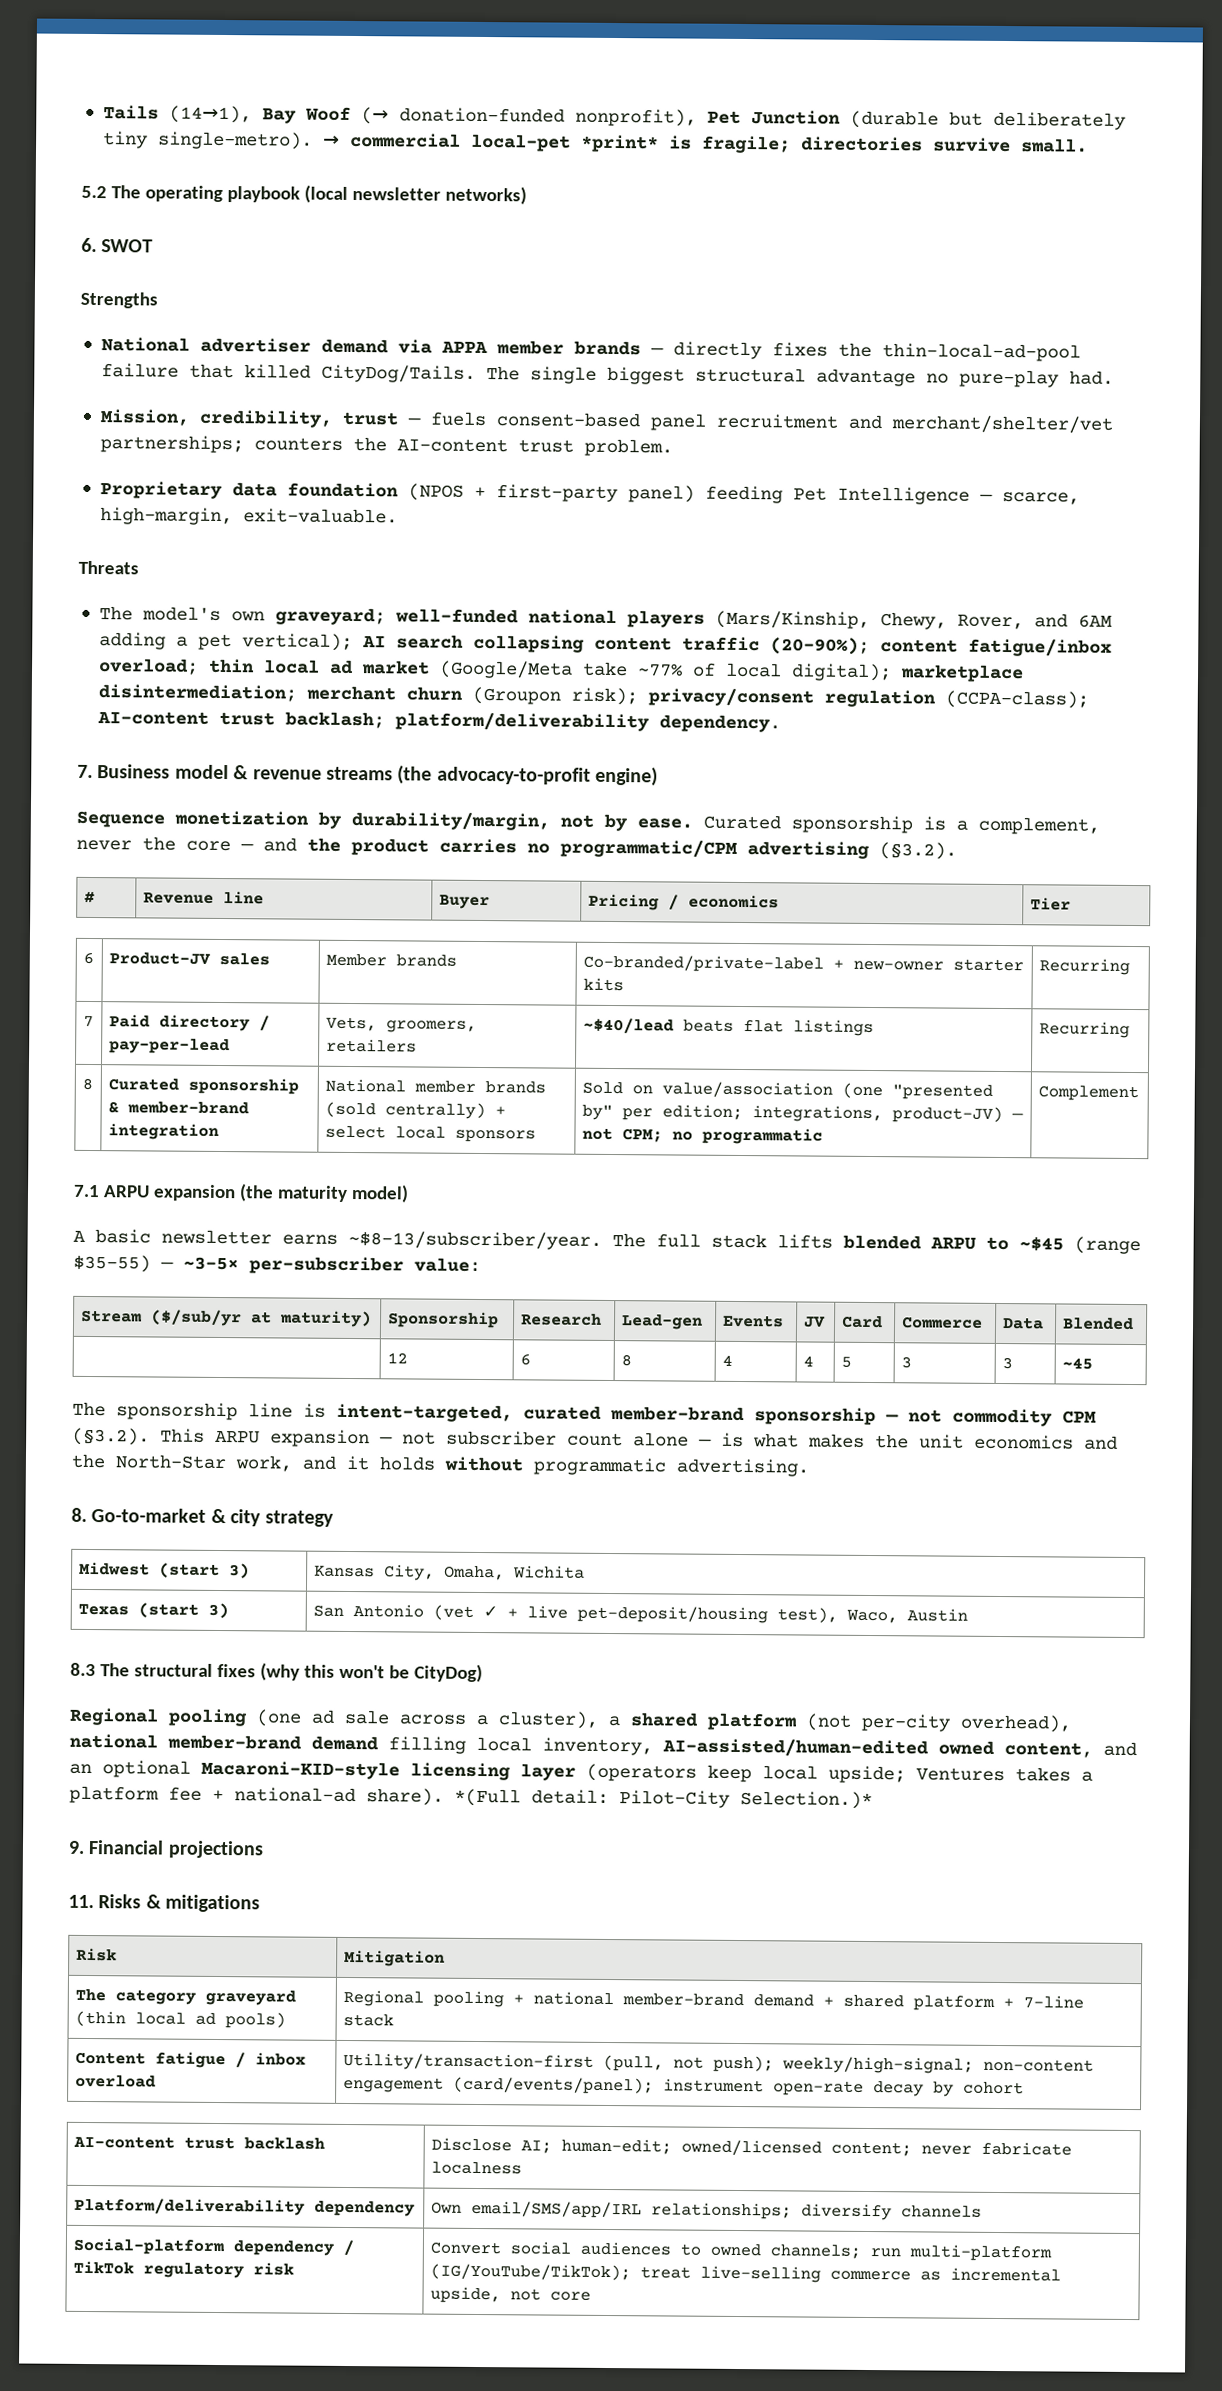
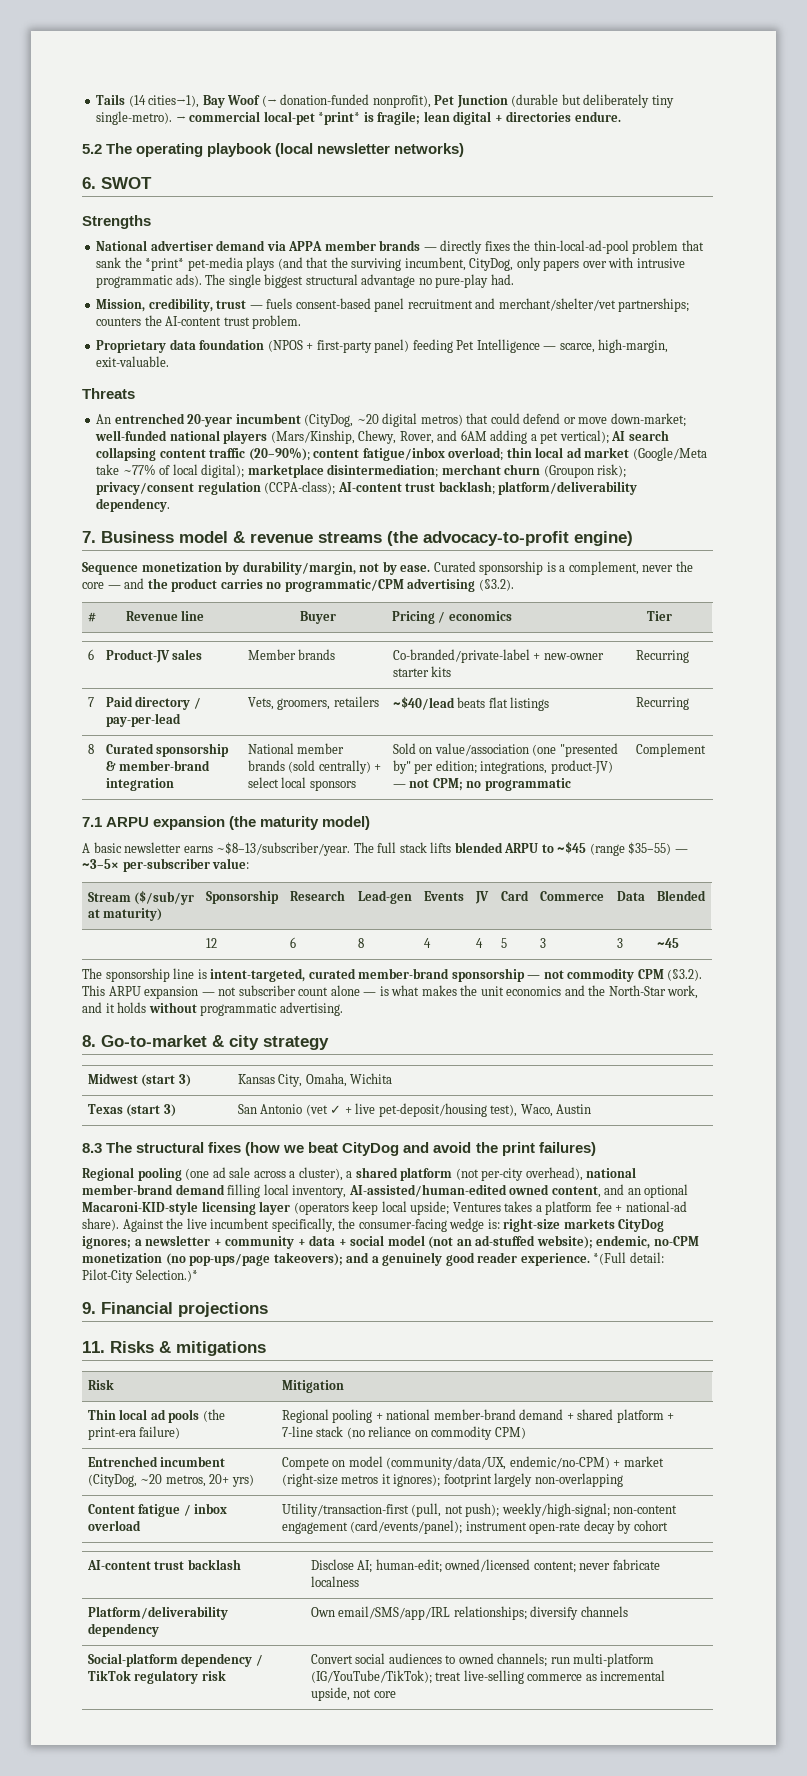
[168,105,252,124] (14→1), -> [128,95,200,108] (14 cities→1),
[800,136,1088,153] directories survive small. -> [423,111,621,125] lean digital + directories endure.
[100,363,476,383] failure that killed CityDog/Tails. -> [632,240,704,254] [96,257,685,271] [96,274,202,288] problem that sank the *print* pet-media plays (and that the surviving incumbent, CityDog, only papers over with intrusive programmatic ads).
[98,606,386,626] The model's own graveyard; -> [96,413,686,427] An entrenched 20-year incumbent (CityDog, ~20 digital metros) that could defend or move down-market;
[259,1662,483,1683] (why this won't be CityDog) -> [245,1142,596,1156] (how we beat CityDog and avoid the print failures)
(444, 1797) none -> [122,1218,665,1232] [82,1235,699,1249] [82,1252,590,1266] Against the live incumbent specifically, the consumer-facing wedge is: right-size markets CityDog ignores; a newsletter + community + data + social model (not an ad-stuffed website); endemic, no-CPM monetization (no pop-ups/page takeovers); and a genuinely good reader experience.
[74,1988,296,2006] [74,2010,286,2029] The category graveyard (thin local ad pools) -> [87,1409,225,1423] [87,1426,181,1440] Thin local ad pools (the print-era failure)
(394, 2020) none -> [346,1426,526,1440] [87,1456,226,1467] [87,1474,254,1487] [281,1456,664,1470] [281,1473,623,1487] (no reliance on commodity CPM) // Entrenched incumbent (CityDog, ~20 metros, 20+ yrs) | Compete on model (community/data/UX, endemic/no-CPM) + market (right-size metros it ignores); footprint largely non-overlapping

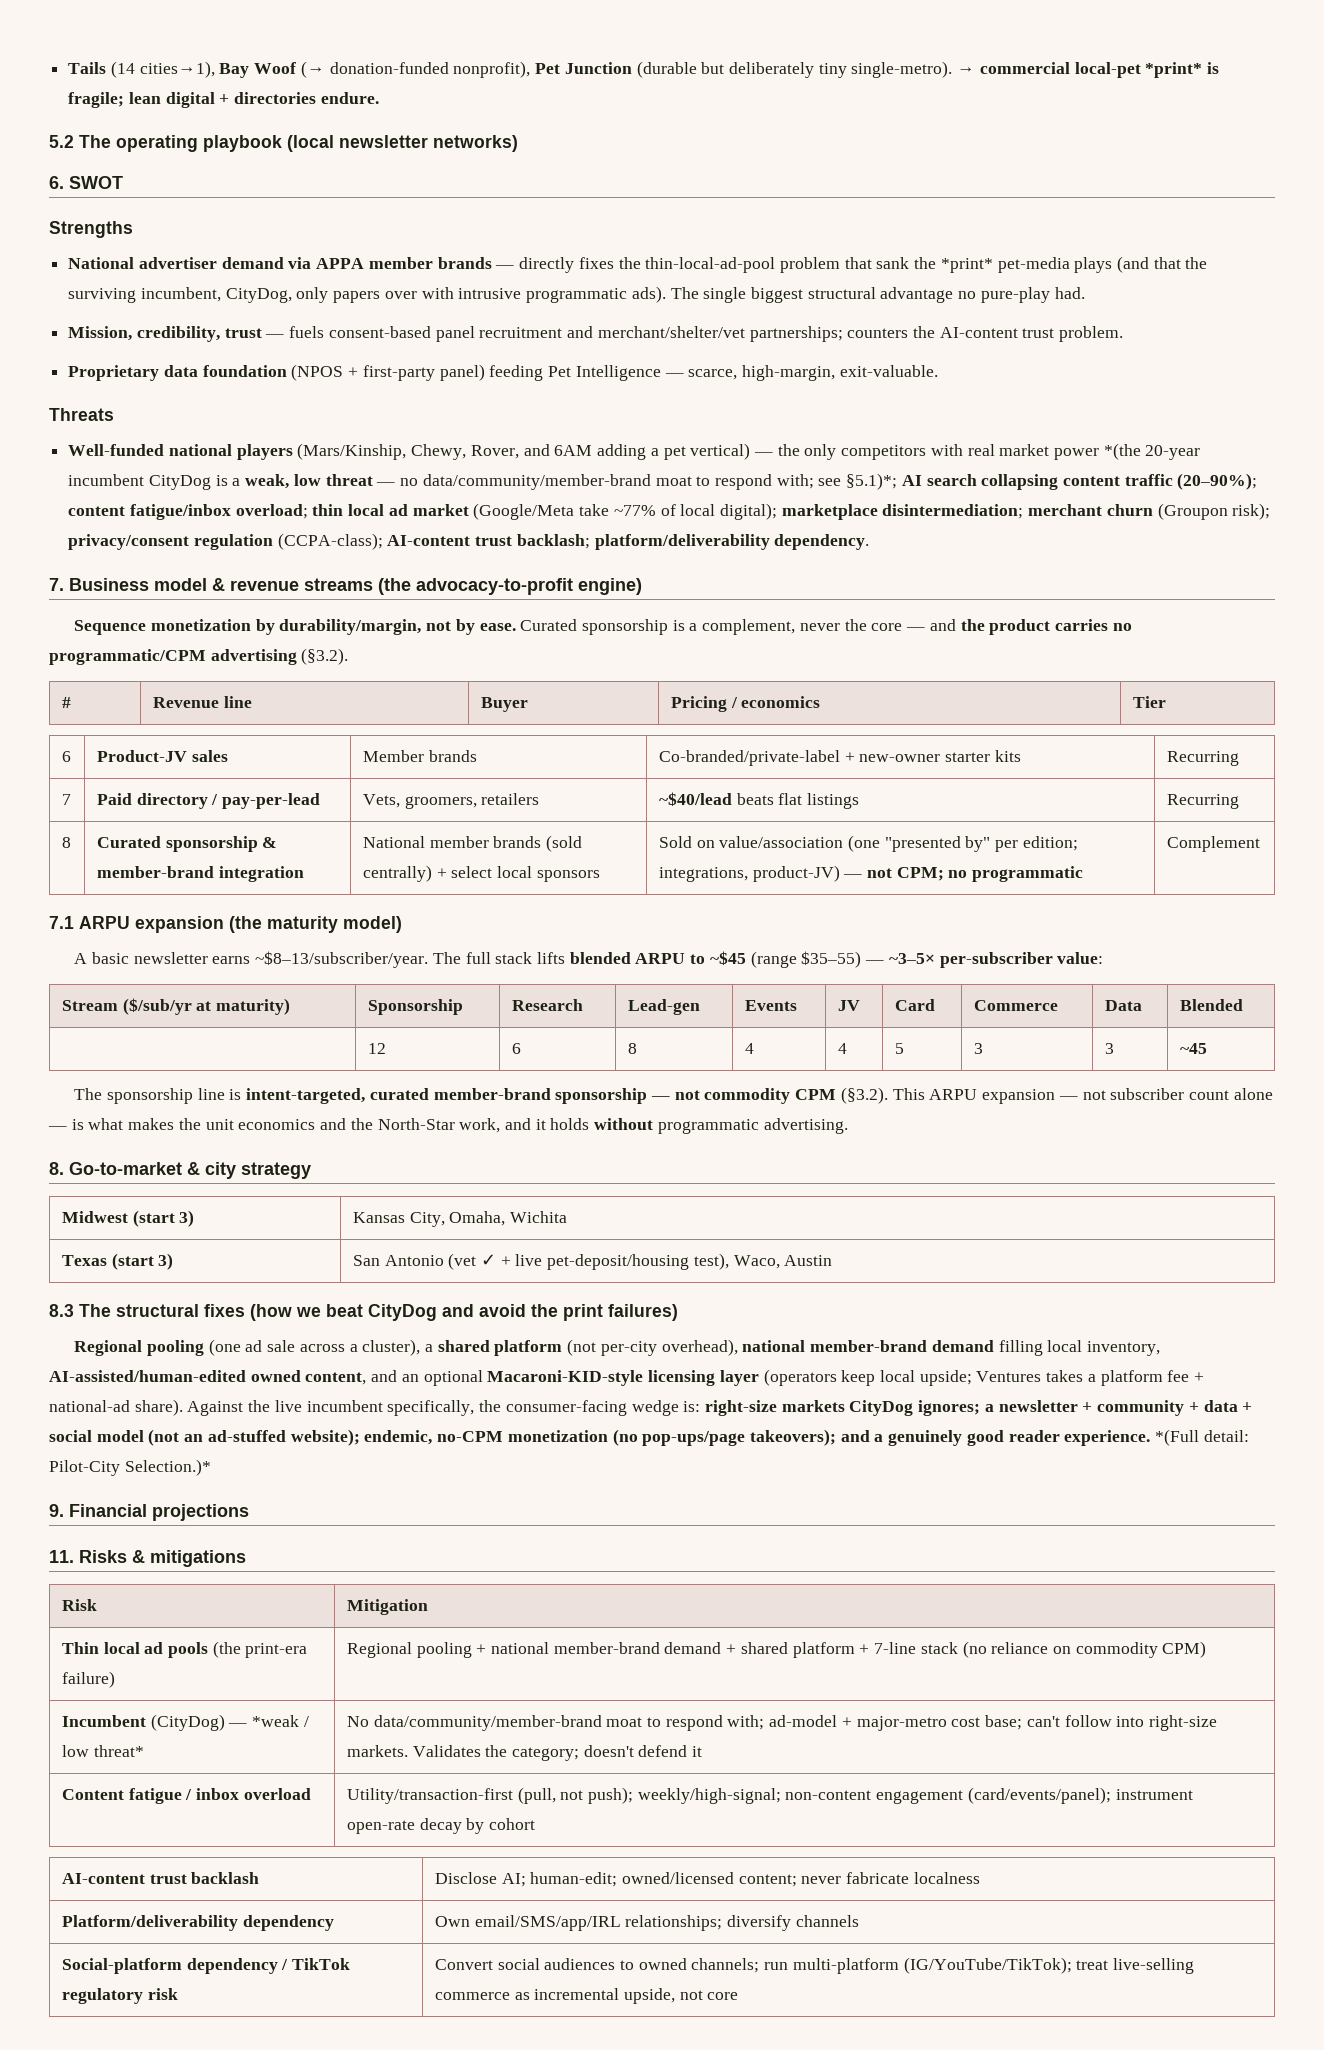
[96,413,686,427] [95,430,168,441] An entrenched 20-year incumbent (CityDog, ~20 digital metros) that could defend or move down-market; well-funded -> [68,444,165,456] Well-funded
[559,430,609,444] vertical); -> [690,443,1201,460] [68,473,898,490] vertical) — the only competitors with real market power *(the 20-year incumbent CityDog is a weak, low threat — no data/community/member-brand moat to respond with; see §5.1)*;
[87,1456,226,1467] [87,1474,254,1487] [281,1456,664,1470] [281,1473,623,1487] Entrenched incumbent (CityDog, ~20 metros, 20+ yrs) | Compete on model (community/data/UX, endemic/no-CPM) + market (right-size metros it ignores); footprint largely non-overlapping -> [61,1714,309,1731] [61,1745,144,1757] [346,1715,1217,1731] [346,1745,703,1761] Incumbent (CityDog) — *weak / low threat* | No data/community/member-brand moat to respond with; ad-model + major-metro cost base; can't follow into right-size markets. Validates the category; doesn't defend it

